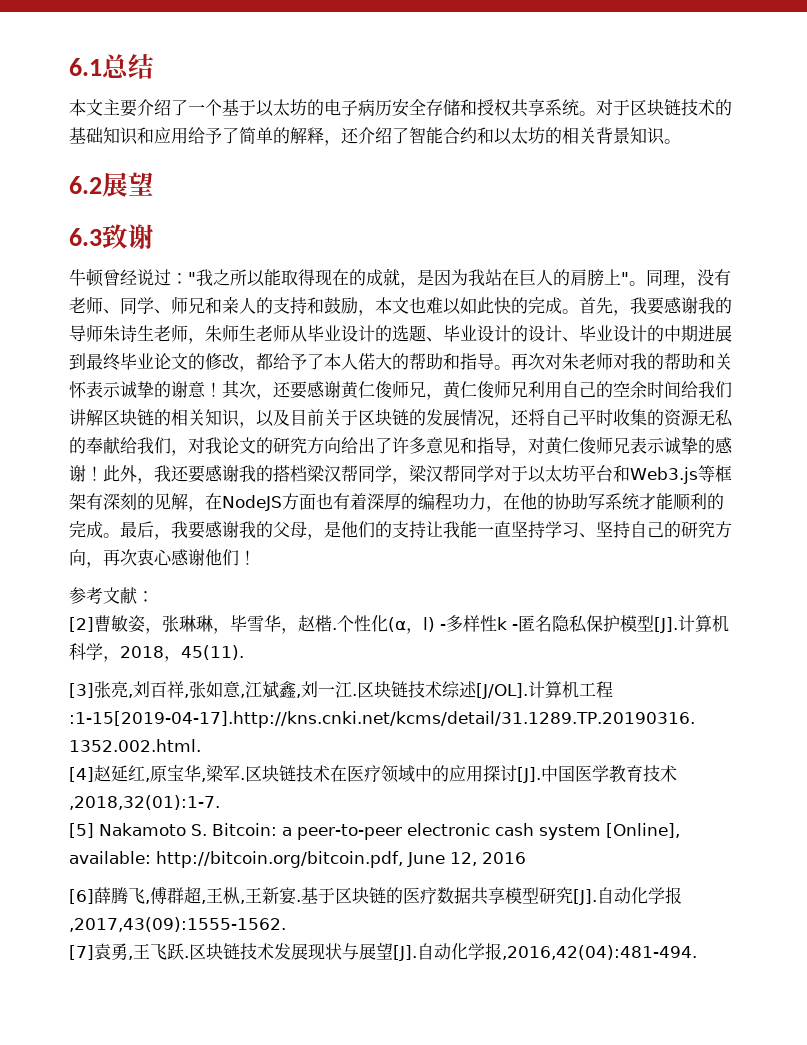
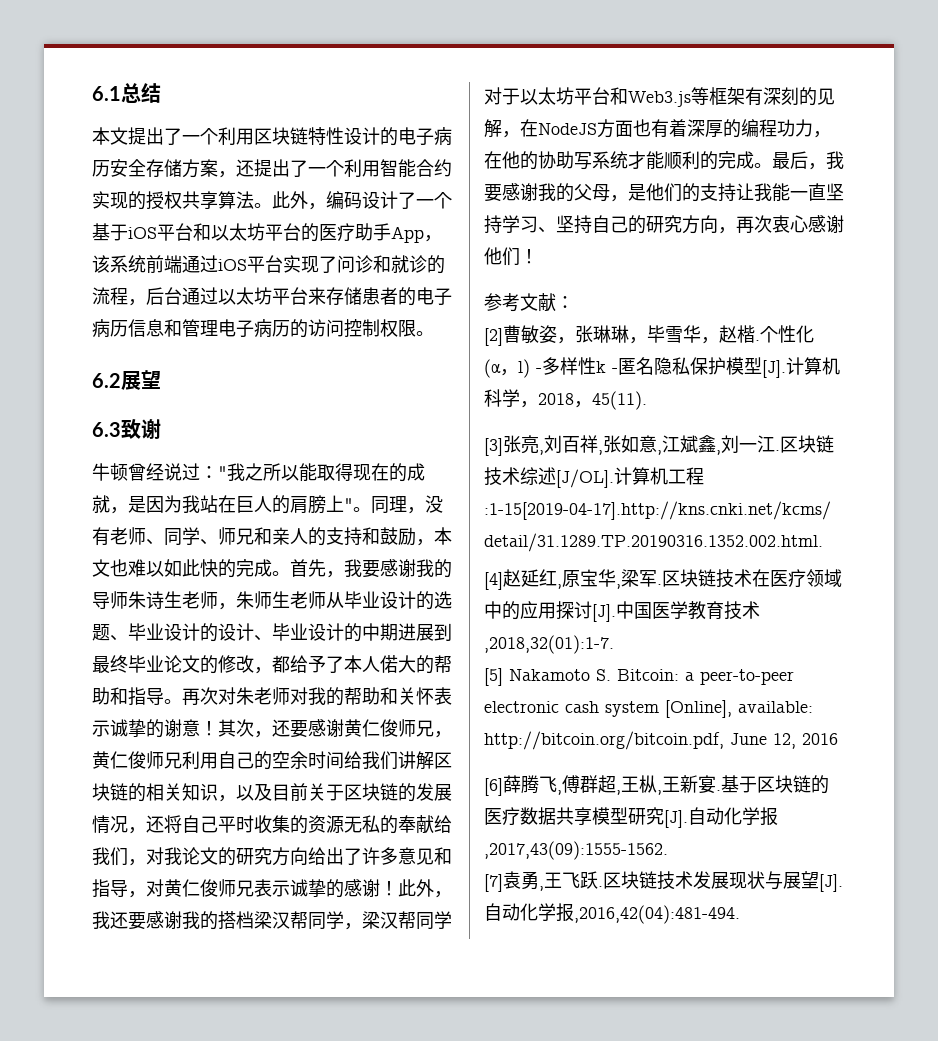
[103,99,307,117] 主要介绍了一个基于以太坊 -> [128,127,380,145] 提出了一个利用区块链特性设计
[460,99,732,117] [69,127,665,146] 和授权共享系统。对于区块链技术的基础知识和应用给予了简单的解释，还介绍了智能合约和以太坊的相关背景知识 -> [182,159,452,178] [92,191,452,210] [92,223,442,243] [92,255,445,274] [92,287,452,306] [92,319,416,338] 方案，还提出了一个利用智能合约实现的授权共享算法。此外，编码设计了一个基于iOS平台和以太坊平台的医疗助手App，该系统前端通过iOS平台实现了问诊和就诊的流程，后台通过以太坊平台来存储患者的电子病历信息和管理电子病历的访问控制权限

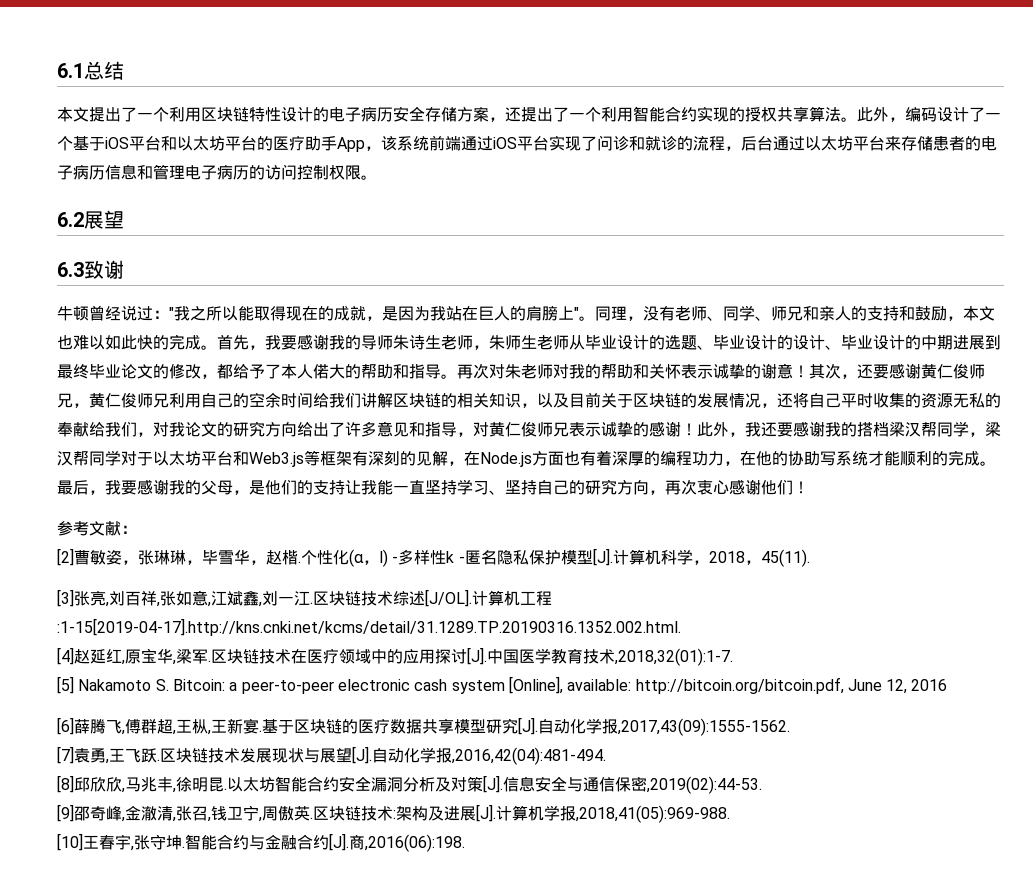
[538,123,597,135] NodeJS -> [480,452,532,467] Node.js
(740, 914) none -> [57,775,762,794] [57,804,730,823] [57,833,465,852] // [8]邱欣欣,马兆丰,徐明昆.以太坊智能合约安全漏洞分析及对策[J].信息安全与通信保密,2019(02):44-53. // [9]邵奇峰,金澈清,张召,钱卫宁,周傲英.区块链技术:架构及进展[J].计算机学报,2018,41(05):969-988. // [10]王春宇,张守坤.智能合约与金融合约[J].商,2016(06):198.

